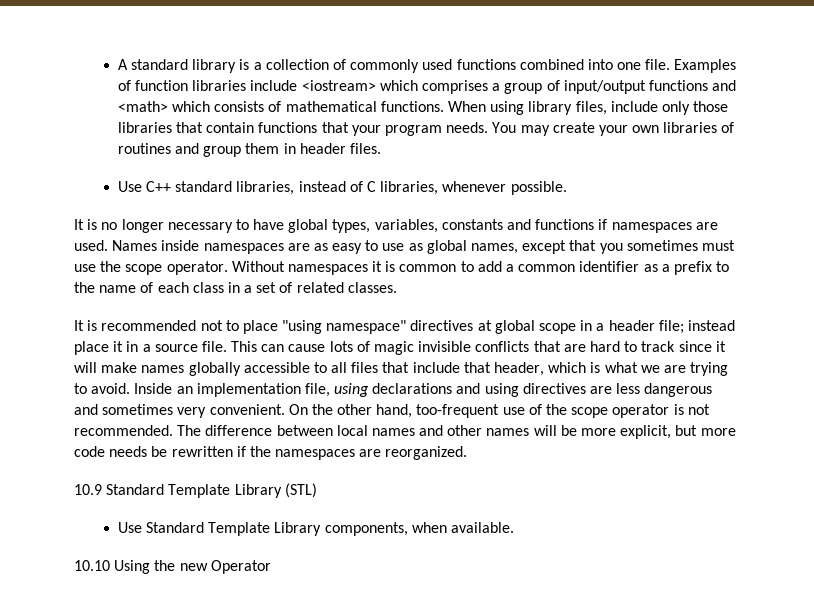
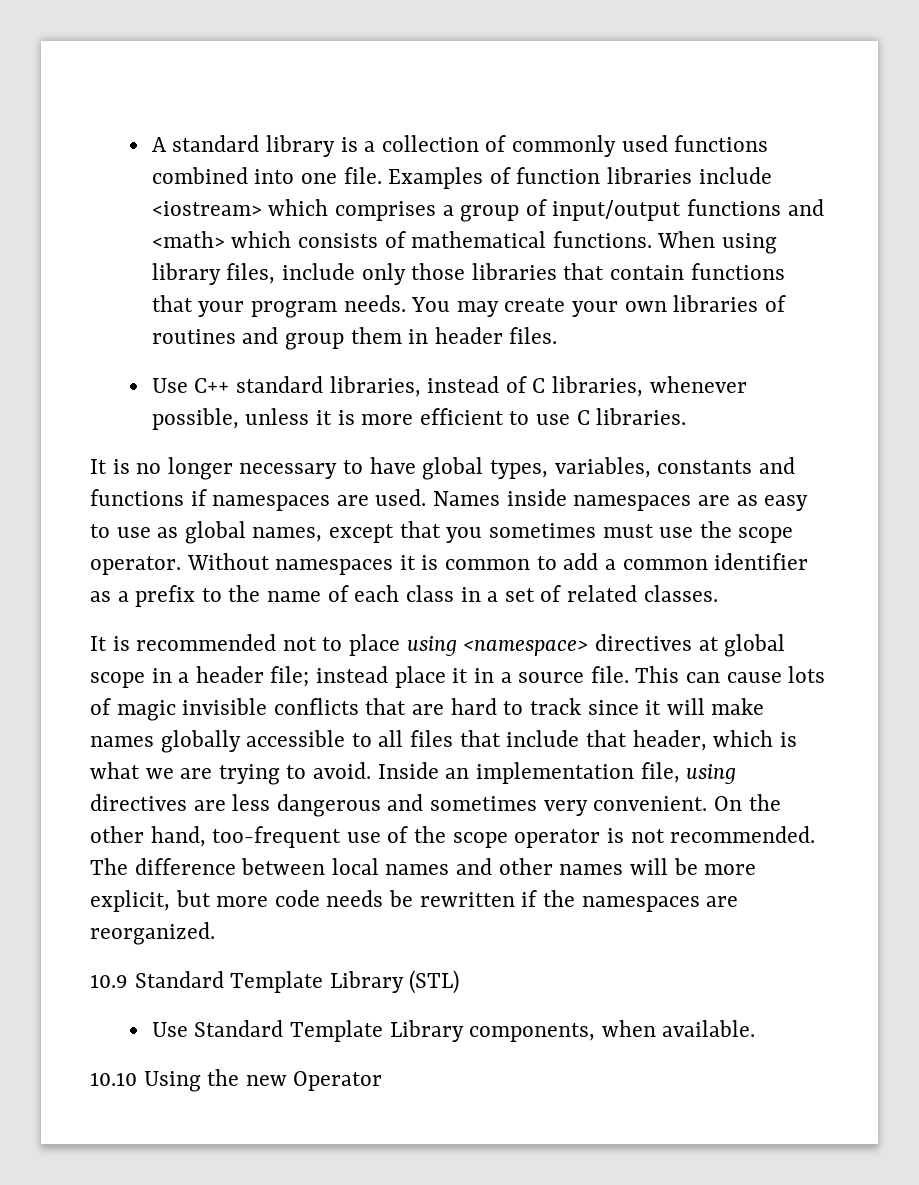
[510,181,567,195] possible. -> [151,408,687,430] possible, unless it is more efficient to use C libraries.
[282,320,407,334] "using namespace" -> [406,636,589,656] using <namespace>
[372,383,519,397] declarations and using -> (737, 774) none

